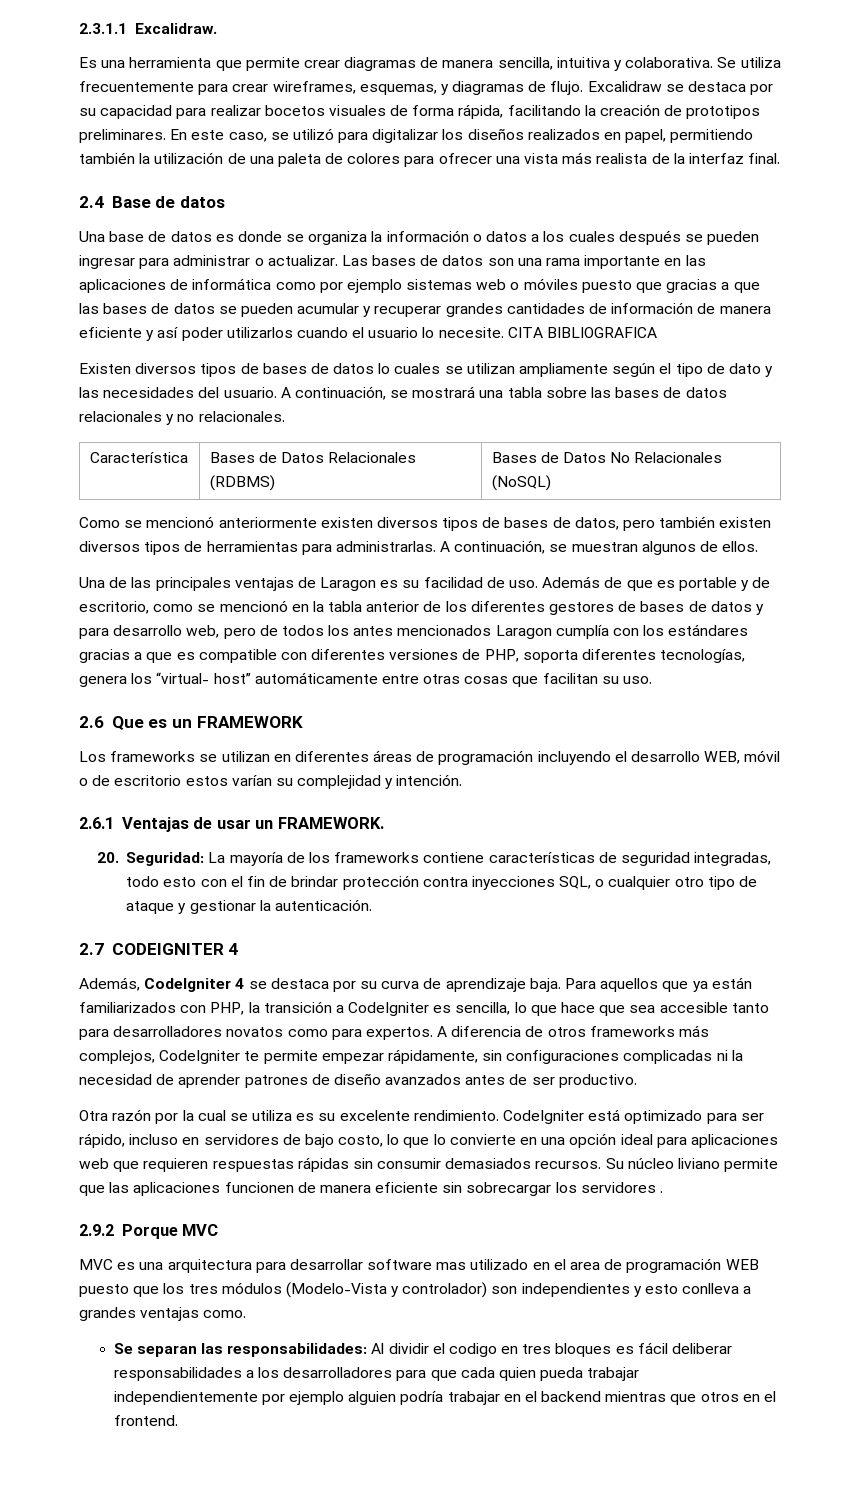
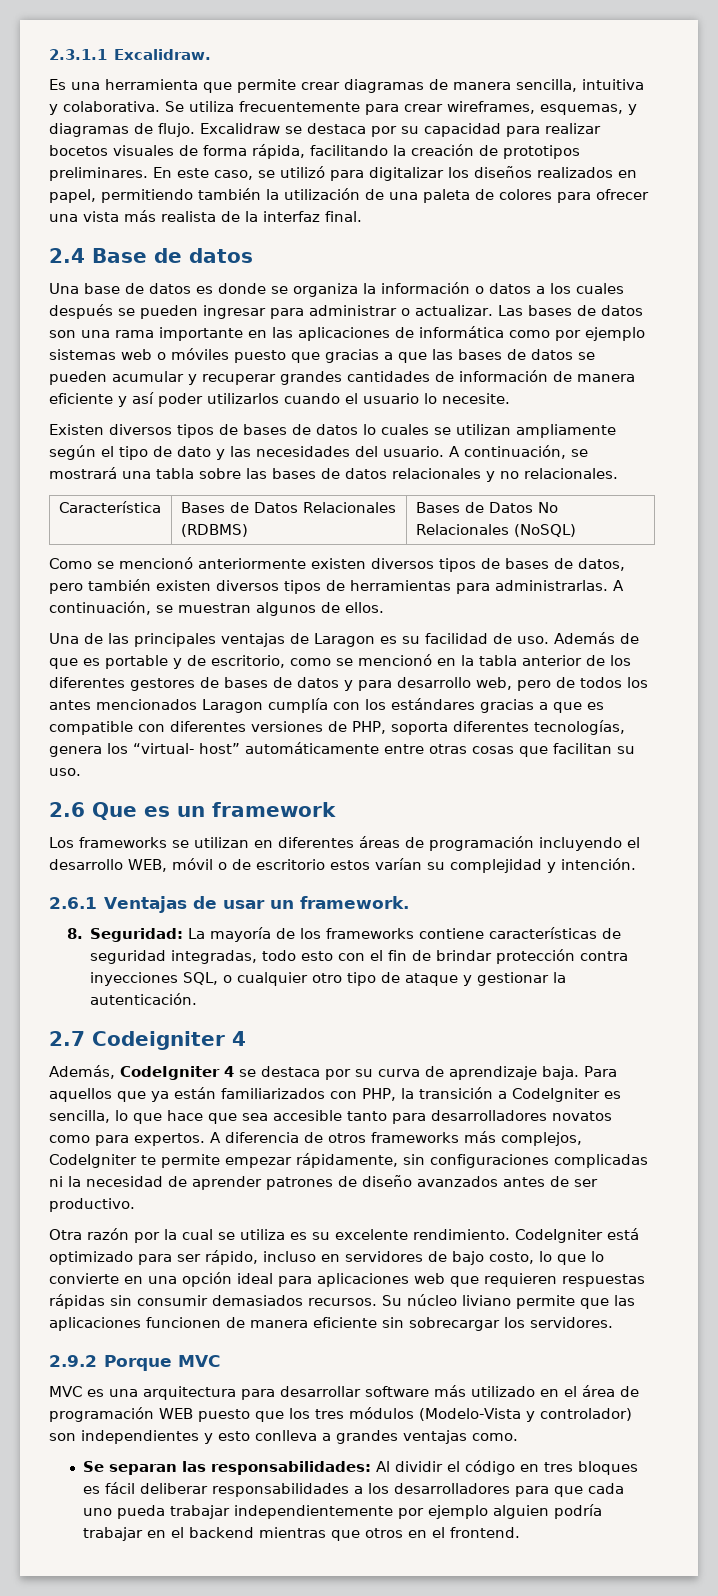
[507,327,658,338] CITA BIBLIOGRAFICA -> (510, 398) none
[196,716,303,728] FRAMEWORK -> [212,802,337,817] framework
[277,817,384,829] [96,852,119,863] FRAMEWORK. // 20. -> [300,896,410,909] [66,928,83,939] framework. // 8.
[111,943,224,955] CODEIGNITER -> [92,1031,226,1050] Codeigniter
[580,1182,664,1193] servidores . -> [530,1317,613,1328] servidores.
[436,1262,467,1270] mas -> [434,1385,466,1397] más
[570,1262,601,1270] area -> [582,1385,615,1397] área
[448,1343,497,1357] codigo -> [464,1460,515,1475] código
[498,1367,536,1381] quien -> [82,1508,112,1516] uno

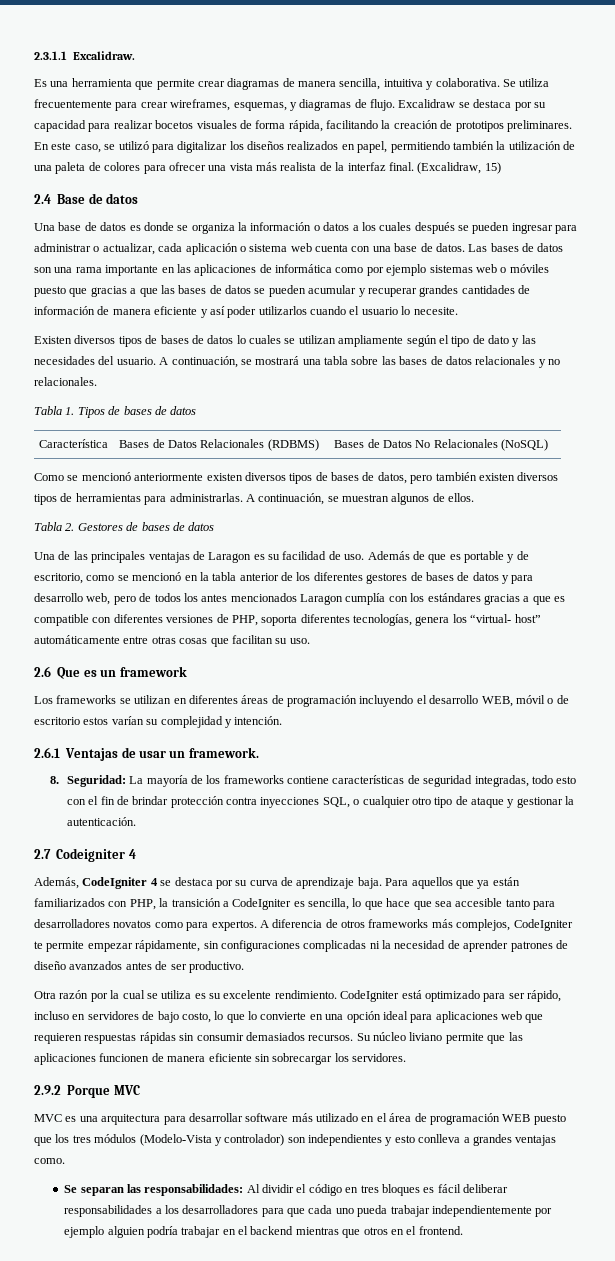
(362, 216) none -> [417,162,501,174] (Excalidraw, 15)
[415,305,493,316] actualizar. -> [102,243,465,255] actualizar, cada aplicación o sistema web cuenta con una base de datos.
(618, 473) none -> [34,406,197,418] // Tabla 1. Tipos de bases de datos
(384, 607) none -> [34,522,215,531] // Tabla 2. Gestores de bases de datos

